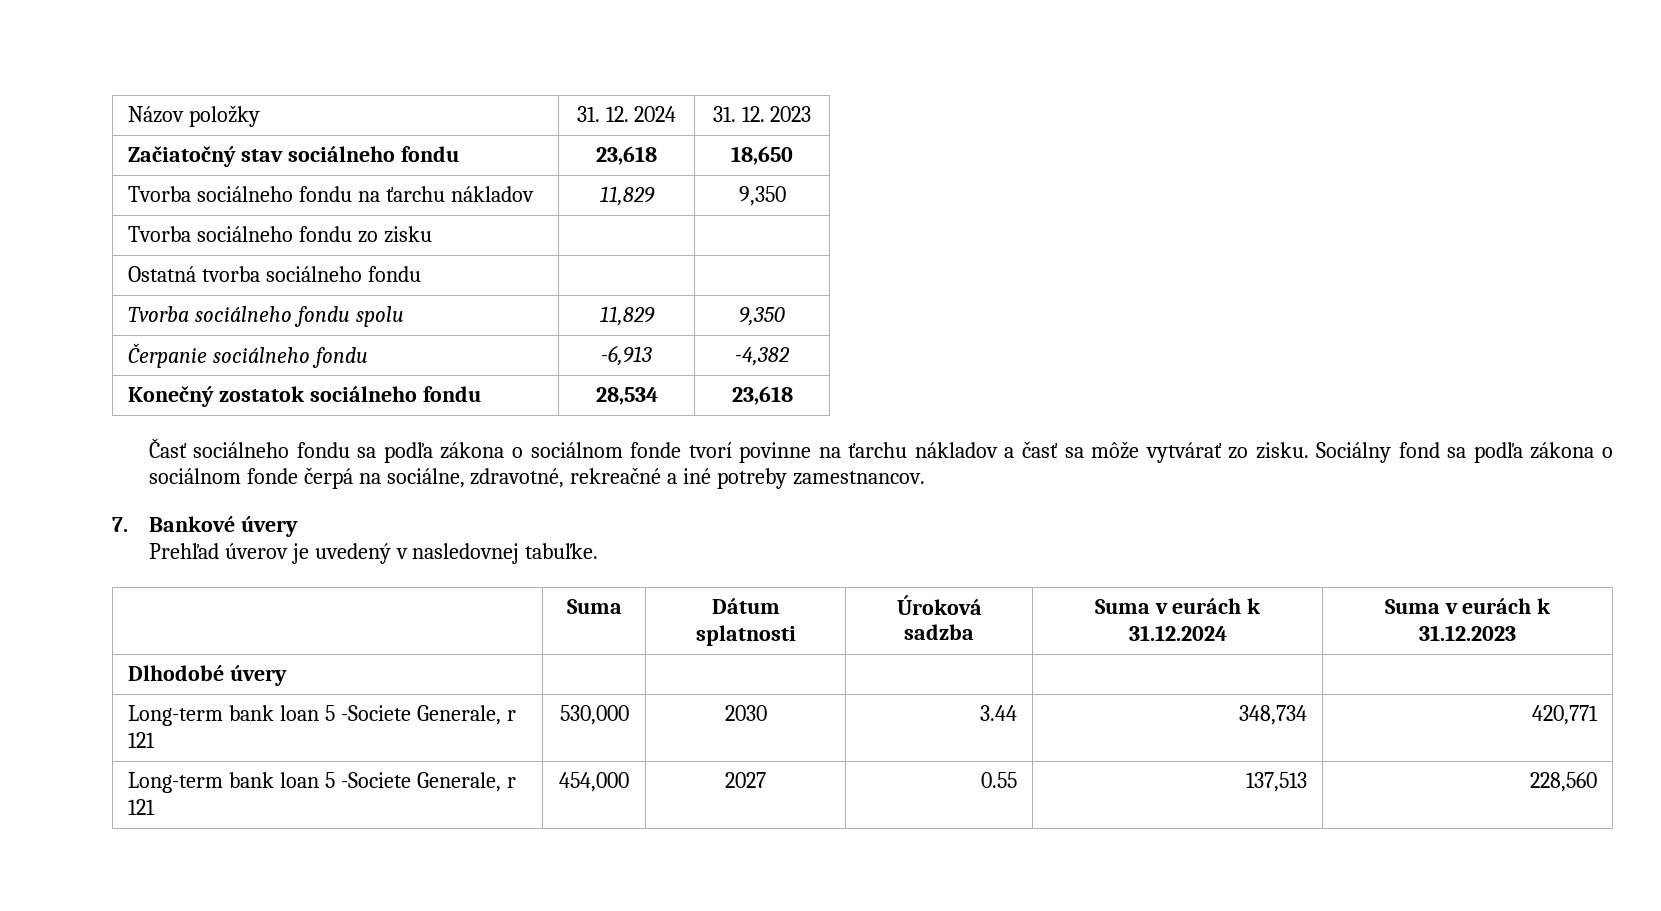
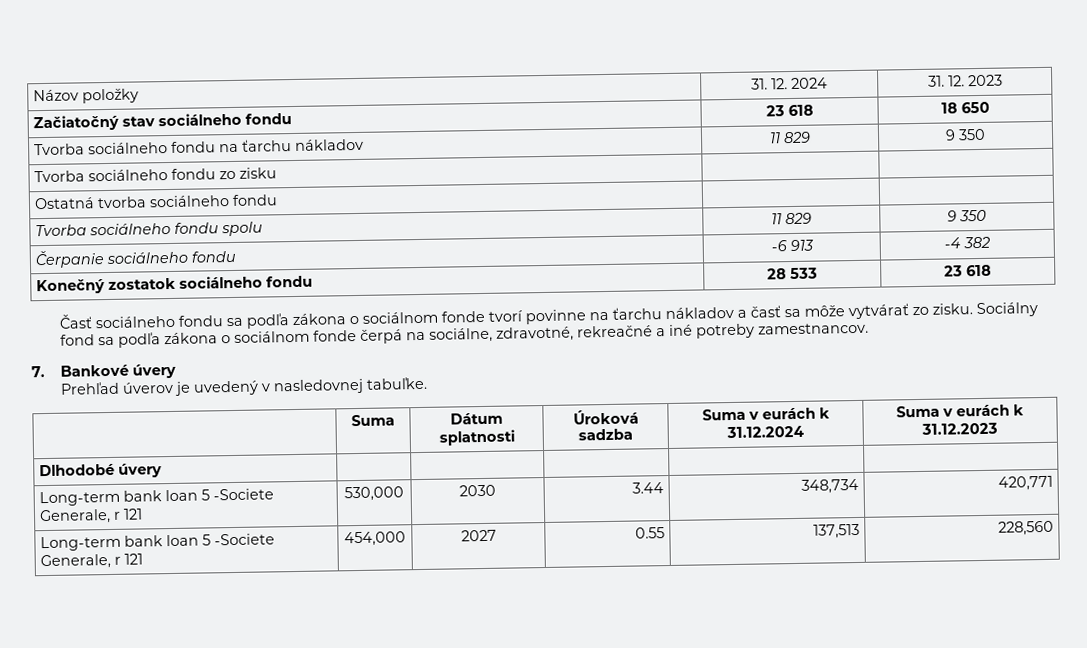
[596,146,657,165] [731,146,793,165] 23,618 | 18,650 -> [765,104,814,117] [940,101,990,114] 23 618 | 18 650
[599,186,655,206] [738,186,786,206] 11,829 | 9,350 -> [769,131,811,144] [945,128,986,141] 11 829 | 9 350
[599,306,655,326] [739,307,785,326] 11,829 | 9,350 -> [771,212,812,225] [947,209,987,222] 11 829 | 9 350
[601,345,652,366] [735,347,790,366] -6,913 | -4,382 -> [770,239,814,252] [944,236,990,249] -6 913 | -4 382
[595,387,658,405] [731,386,793,405] 28,534 | 23,618 -> [767,267,818,280] [944,264,992,277] 28 533 | 23 618

